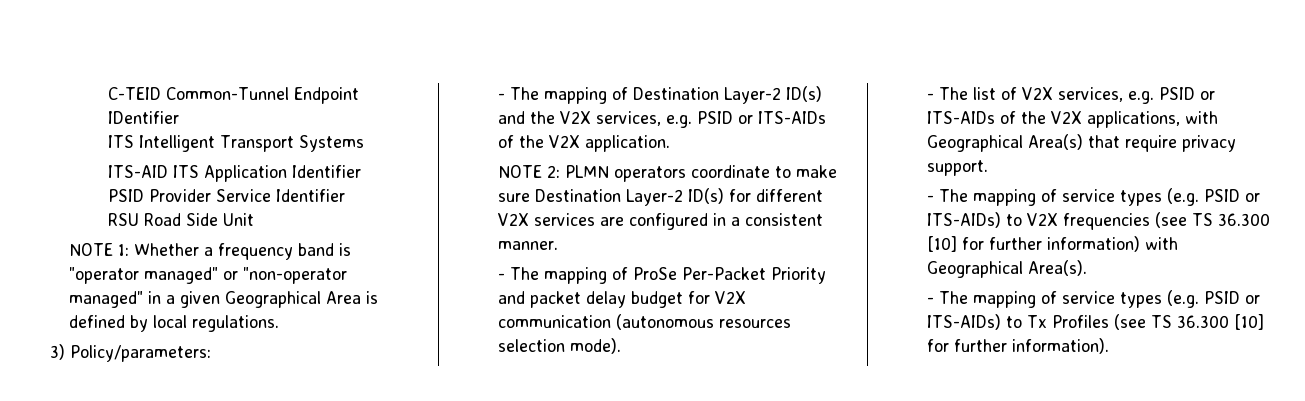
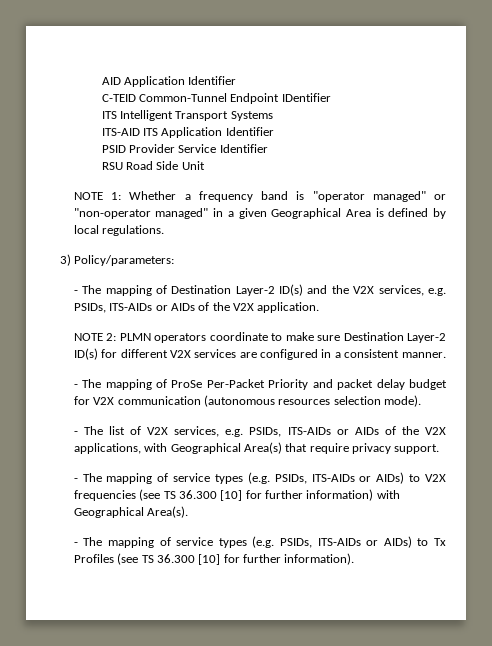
(108, 93) none -> [101,76,237,87] AID Application Identifier //
[697,111,827,124] PSID or ITS-AIDs -> [73,303,195,313] PSIDs, ITS-AIDs or AIDs
[1159,87,1216,100] [927,111,996,124] PSID or ITS-AIDs -> [249,427,379,437] PSIDs, ITS-AIDs or AIDs
[1204,189,1261,202] [927,212,1002,228] PSID or ITS-AIDs) -> [274,472,405,484] PSIDs, ITS-AIDs or AIDs)
[1204,291,1261,304] [927,314,1002,330] PSID or ITS-AIDs) -> [279,536,412,548] PSIDs, ITS-AIDs or AIDs)

